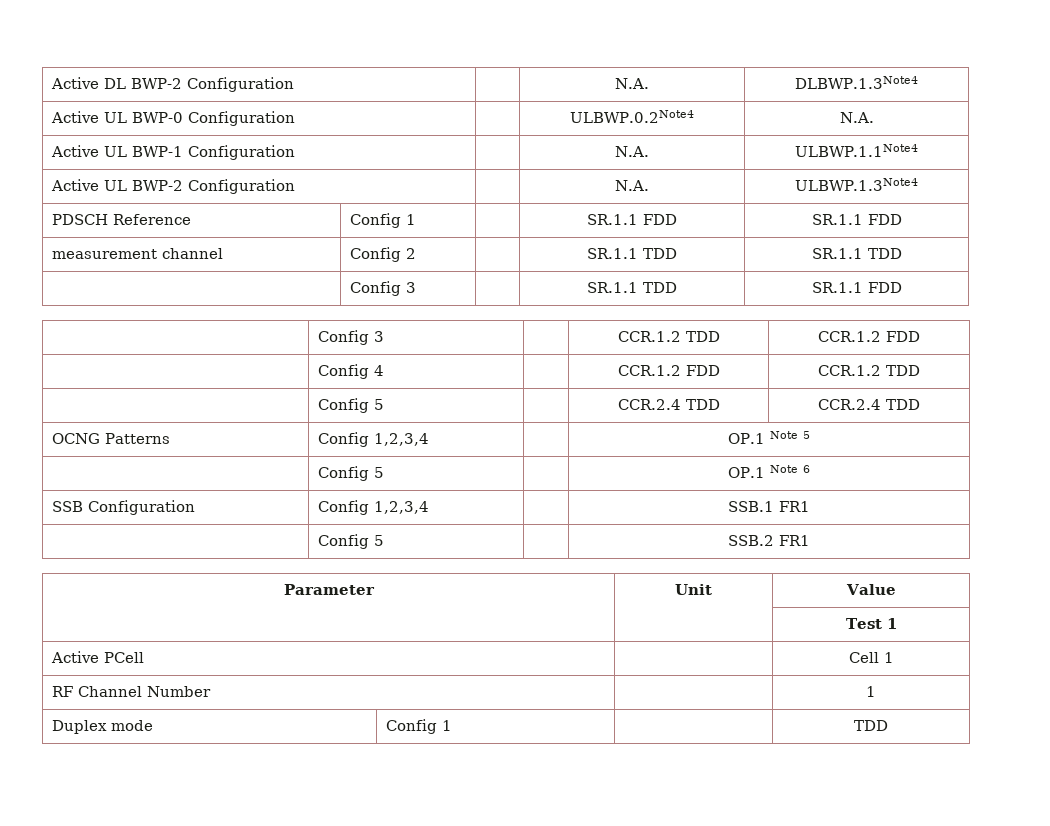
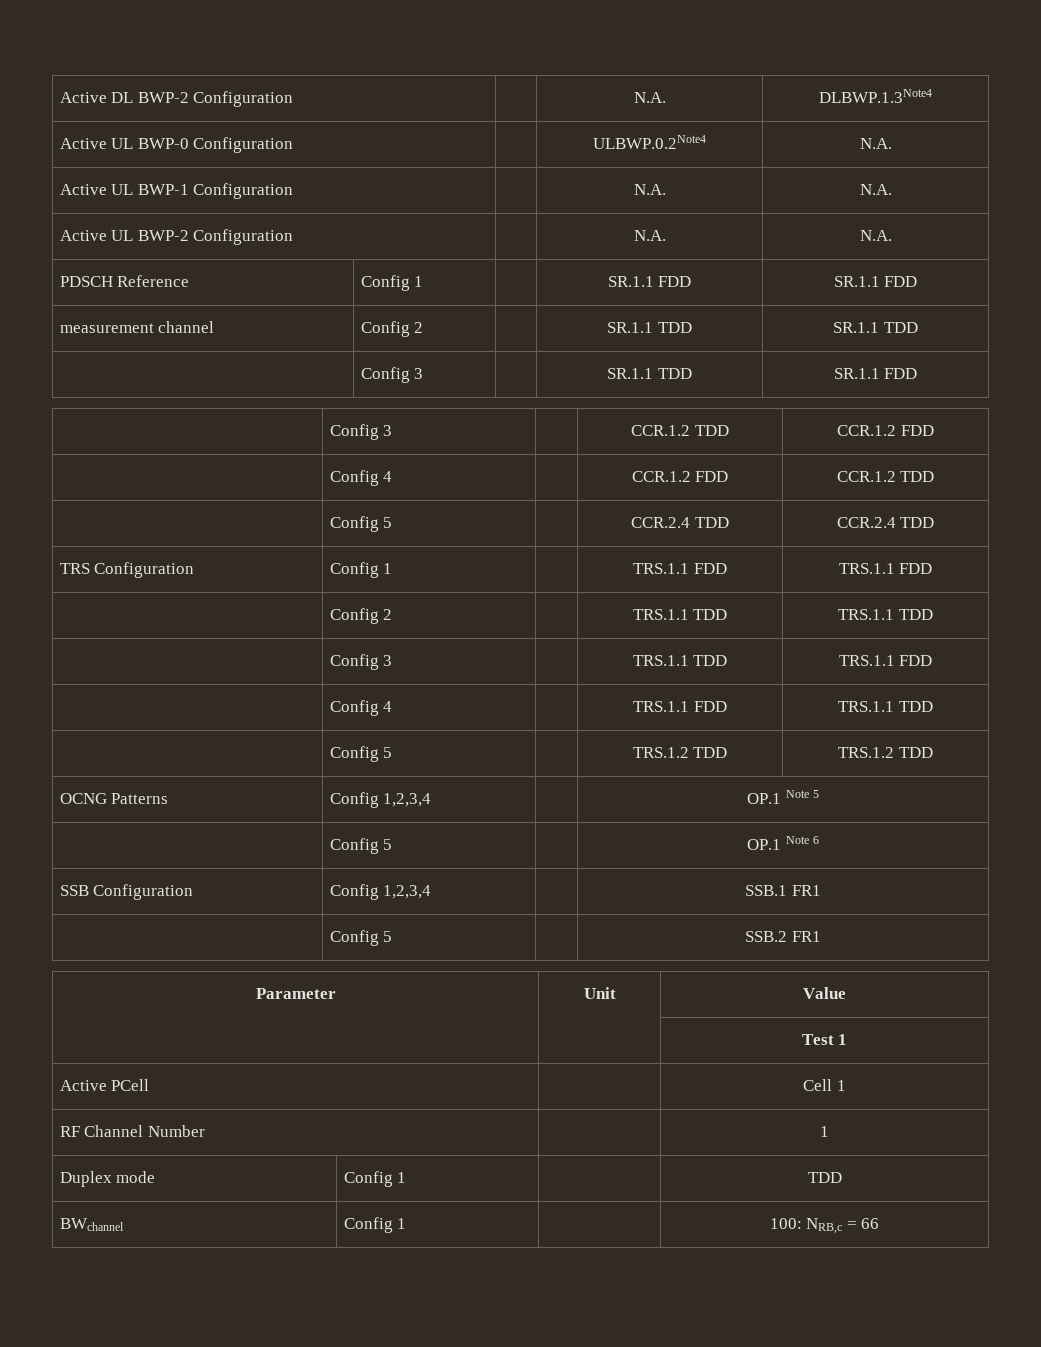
[794,144,919,157] ULBWP.1.1Note4 -> [859,184,892,195] N.A.
[794,178,919,191] ULBWP.1.3Note4 -> [859,230,892,241] N.A.
(920, 404) none -> [59,562,195,578] [329,562,393,578] [633,563,727,574] [838,563,933,574] [329,608,393,624] [632,609,728,620] [838,609,933,620] [329,654,393,670] [632,655,728,666] [838,655,933,666] [329,700,393,716] [633,701,727,712] [838,701,933,712] [329,746,393,762] [632,747,728,758] [838,747,933,758] // TRS Configuration | Config 1 | | TRS.1.1 FDD | TRS.1.1 FDD // | Config 2 | | TRS.1.1 TDD | TRS.1.1 TDD // | Config 3 | | TRS.1.1 TDD | TRS.1.1 FDD // | Config 4 | | TRS.1.1 FDD | TRS.1.1 TDD // | Config 5 | | TRS.1.2 TDD | TRS.1.2 TDD
(888, 725) none -> [59,1218,124,1231] [343,1217,407,1233] [769,1218,880,1234] // BWchannel | Config 1 | | 100: NRB,c = 66

